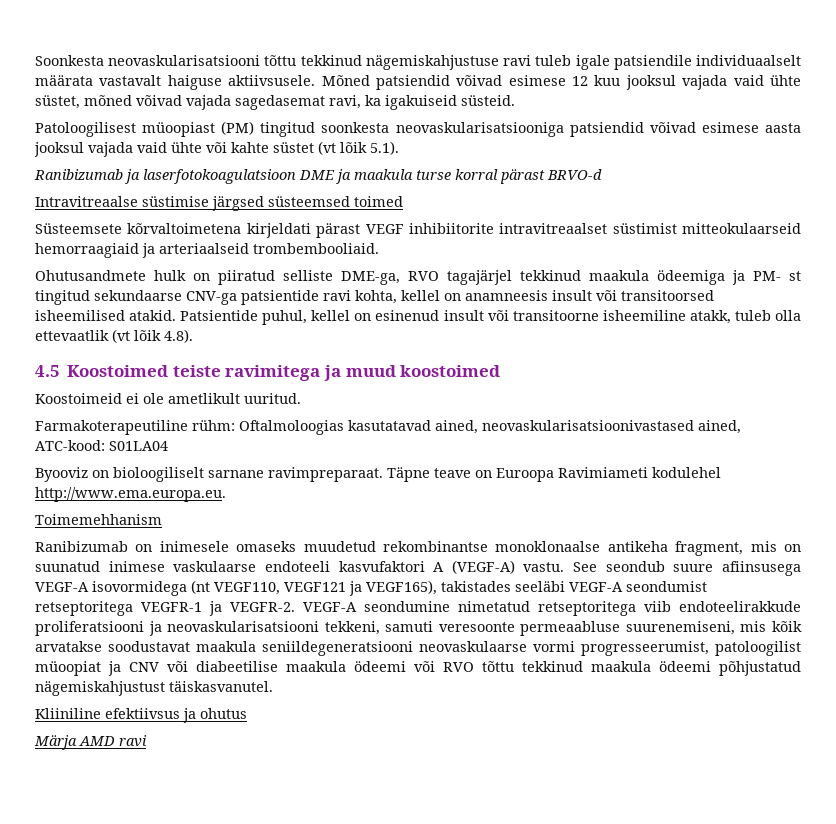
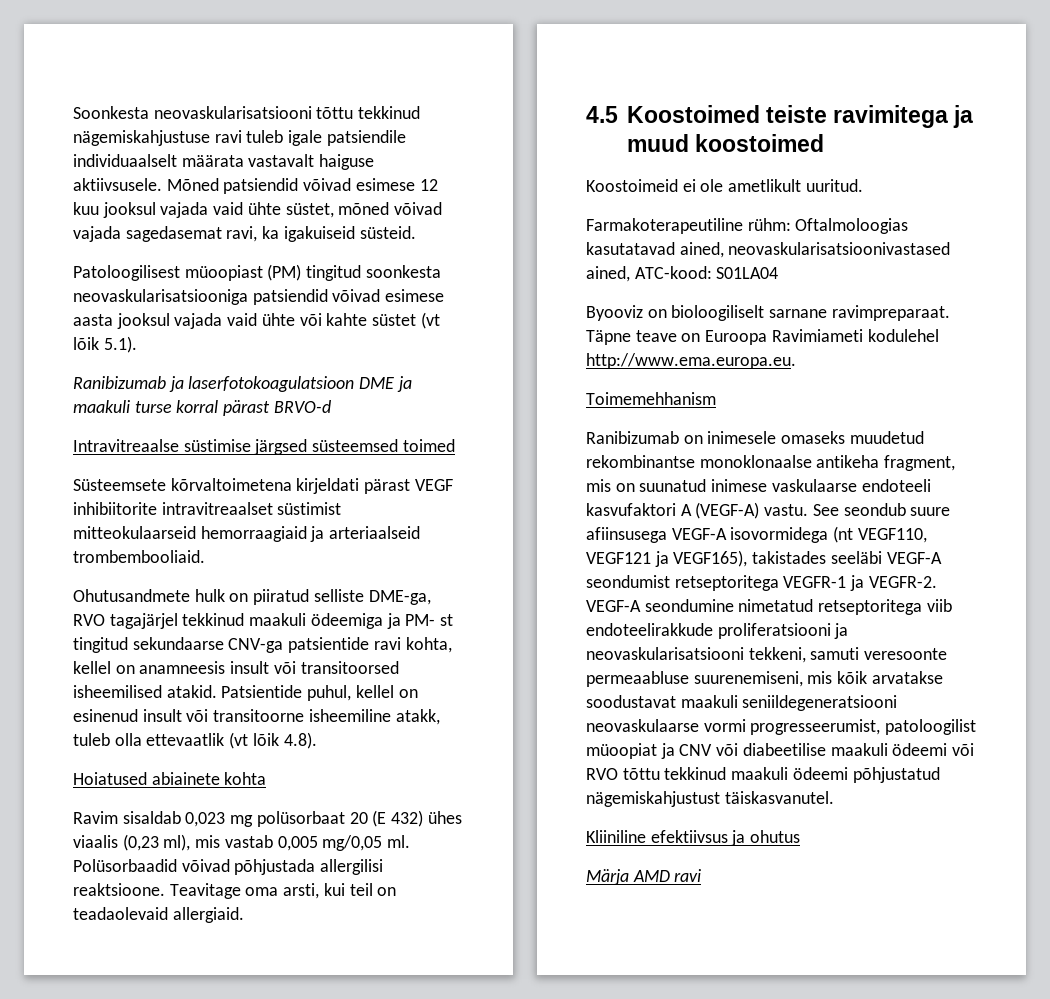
[354,169,413,180] maakula -> [73,400,130,413] maakuli
[589,270,649,281] maakula -> [249,613,307,626] maakuli
(193, 336) none -> [73,772,267,785] [73,810,462,827] [73,834,411,851] [73,859,384,875] [73,883,397,899] [73,907,244,923] // Hoiatused abiainete kohta // Ravim sisaldab 0,023 mg polüsorbaat 20 (E 432) ühes viaalis (0,23 ml), mis vastab 0,005 mg/0,05 ml. Polüsorbaadid võivad põhjustada allergilisi reaktsioone. Teavitage oma arsti, kui teil on teadaolevaid allergiaid.
[196,641,256,652] maakula -> [680,695,738,708] maakuli
[286,661,346,672] maakula -> [830,743,888,756] maakuli
[591,661,651,672] maakula -> [731,767,789,780] maakuli

